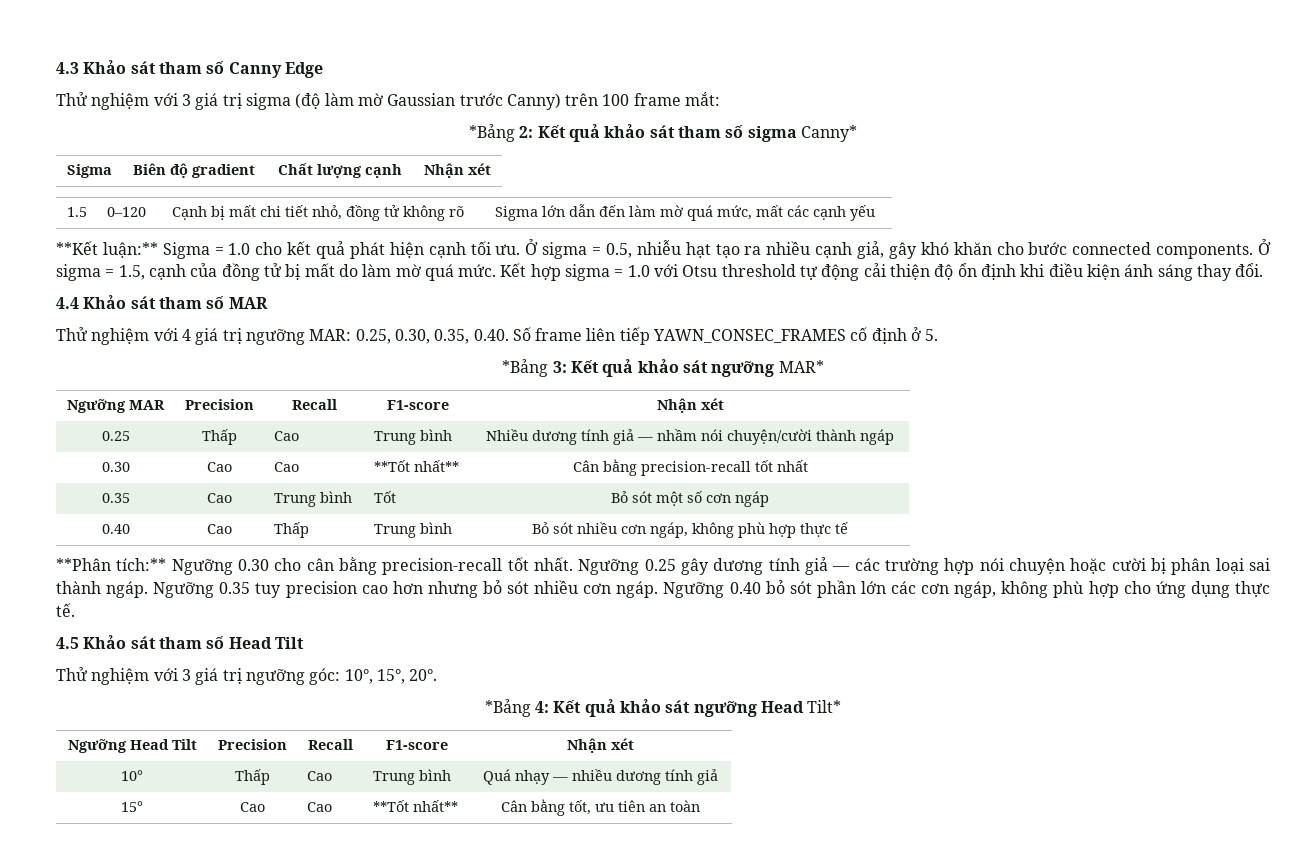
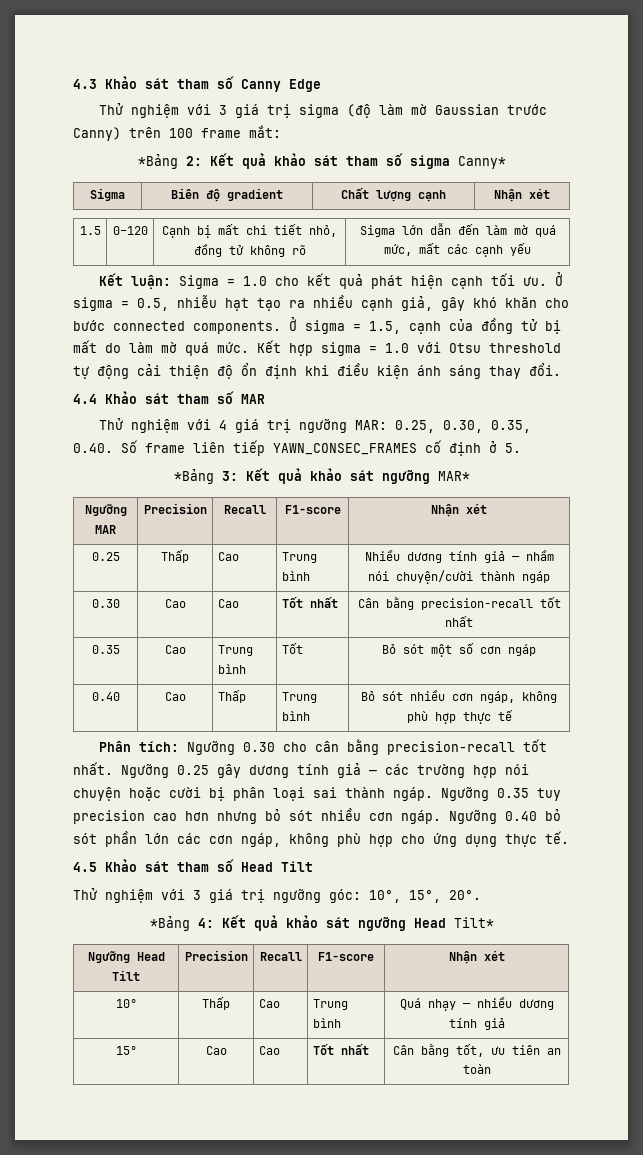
[56,241,158,258] **Kết luận:** -> [99,273,172,289] Kết luận:
[373,460,459,472] **Tốt nhất** -> [281,597,338,608] Tốt nhất
[56,558,167,571] **Phân tích:** -> [99,741,180,752] Phân tích:
[372,800,458,812] **Tốt nhất** -> [312,1044,369,1055] Tốt nhất

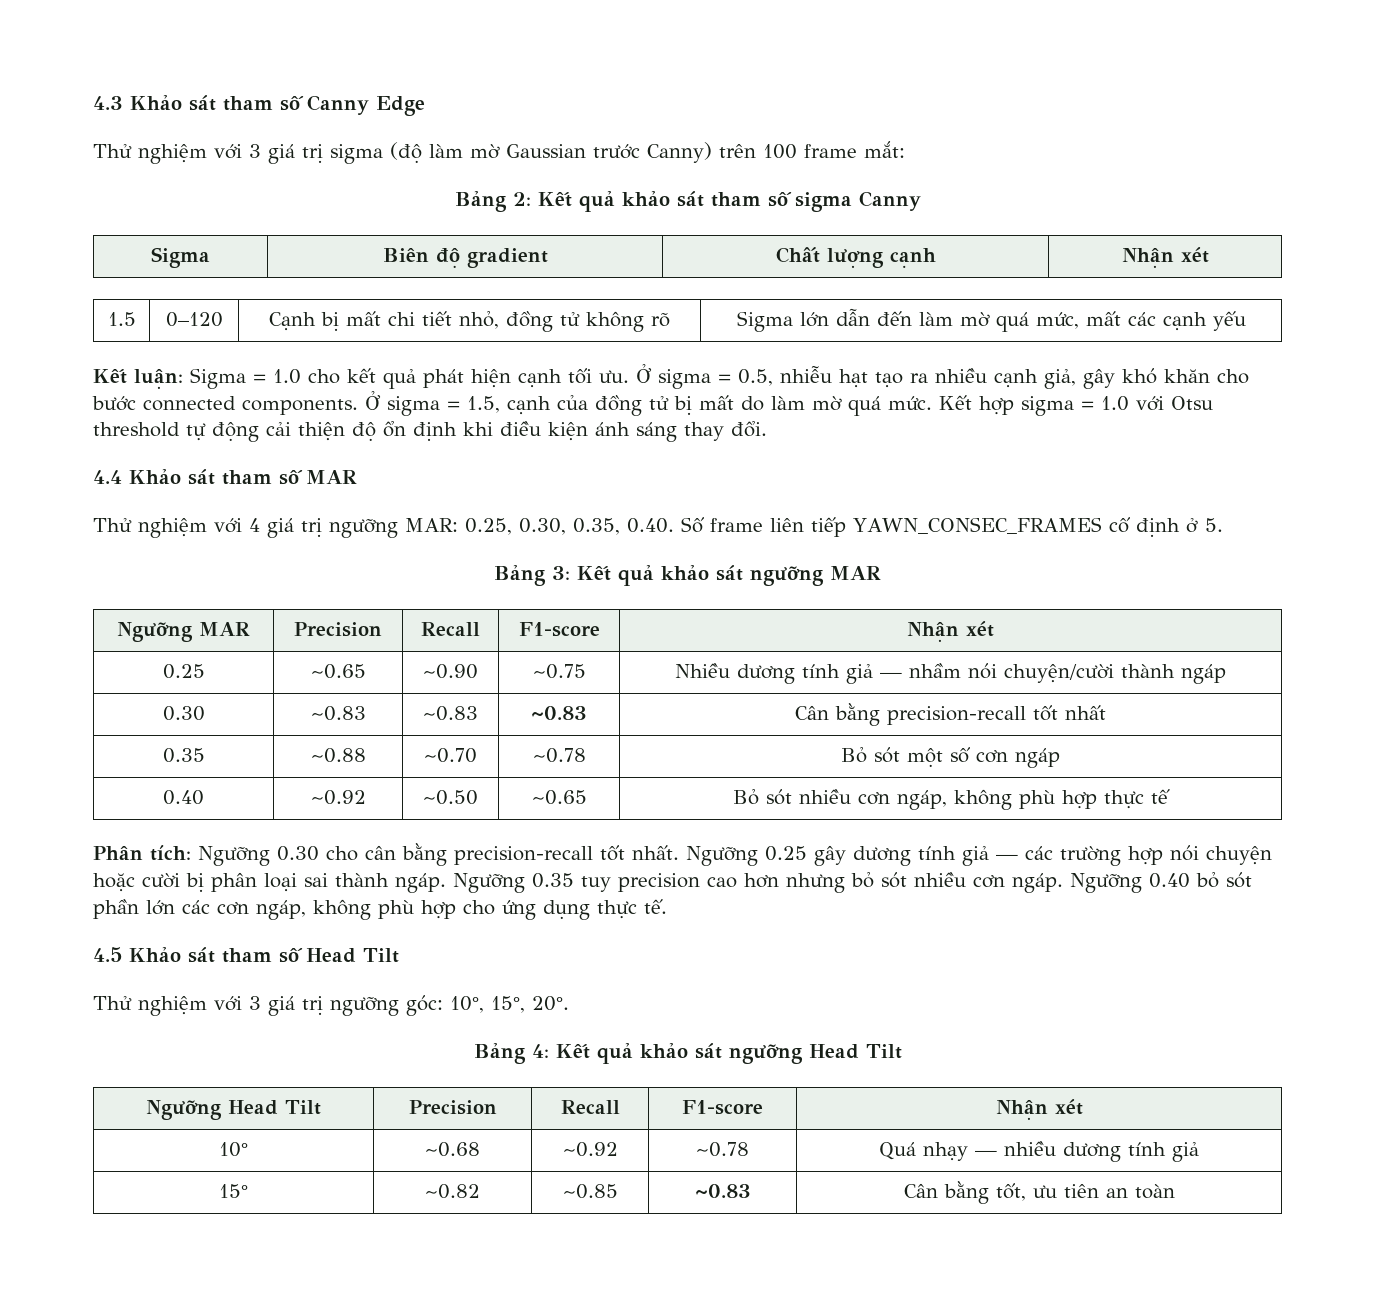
[137,154,178,169] *Bảng -> [454,191,507,212] Bảng
[457,156,506,169] Canny* -> [858,191,921,211] Canny
[173,469,214,484] *Bảng -> [494,565,546,586] Bảng
[437,471,470,481] MAR* -> [830,566,881,580] MAR
[161,550,189,563] [217,552,239,561] [281,552,317,563] [281,571,310,581] Thấp | Cao | Trung bình -> [310,664,366,679] [423,664,478,679] [532,664,586,679] ~0.65 | ~0.90 | ~0.75
[164,599,186,608] [217,599,239,608] [281,597,338,608] Cao | Cao | Tốt nhất -> [310,706,366,721] [423,706,478,721] [531,706,587,720] ~0.83 | ~0.83 | ~0.83
[164,645,186,654] [217,645,253,656] [217,664,246,674] [281,643,303,654] Cao | Trung bình | Tốt -> [310,748,366,763] [424,748,477,763] [532,748,586,763] ~0.88 | ~0.70 | ~0.78
[164,692,186,701] [217,690,246,703] [281,692,317,703] [281,711,310,721] Cao | Thấp | Trung bình -> [310,790,366,805] [423,790,478,805] [531,790,587,805] ~0.92 | ~0.50 | ~0.65
[149,916,190,931] *Bảng -> [473,1043,526,1064] Bảng
[453,917,494,928] Tilt* -> [865,1044,902,1059] Tilt
[202,997,230,1010] [258,999,280,1008] [312,999,348,1010] [312,1018,341,1028] Thấp | Cao | Trung bình -> [425,1142,480,1157] [562,1142,618,1157] [696,1142,749,1157] ~0.68 | ~0.92 | ~0.78
[205,1046,227,1055] [258,1046,280,1055] [312,1044,369,1055] Cao | Cao | Tốt nhất -> [425,1184,480,1199] [562,1184,618,1199] [694,1184,751,1198] ~0.82 | ~0.85 | ~0.83

